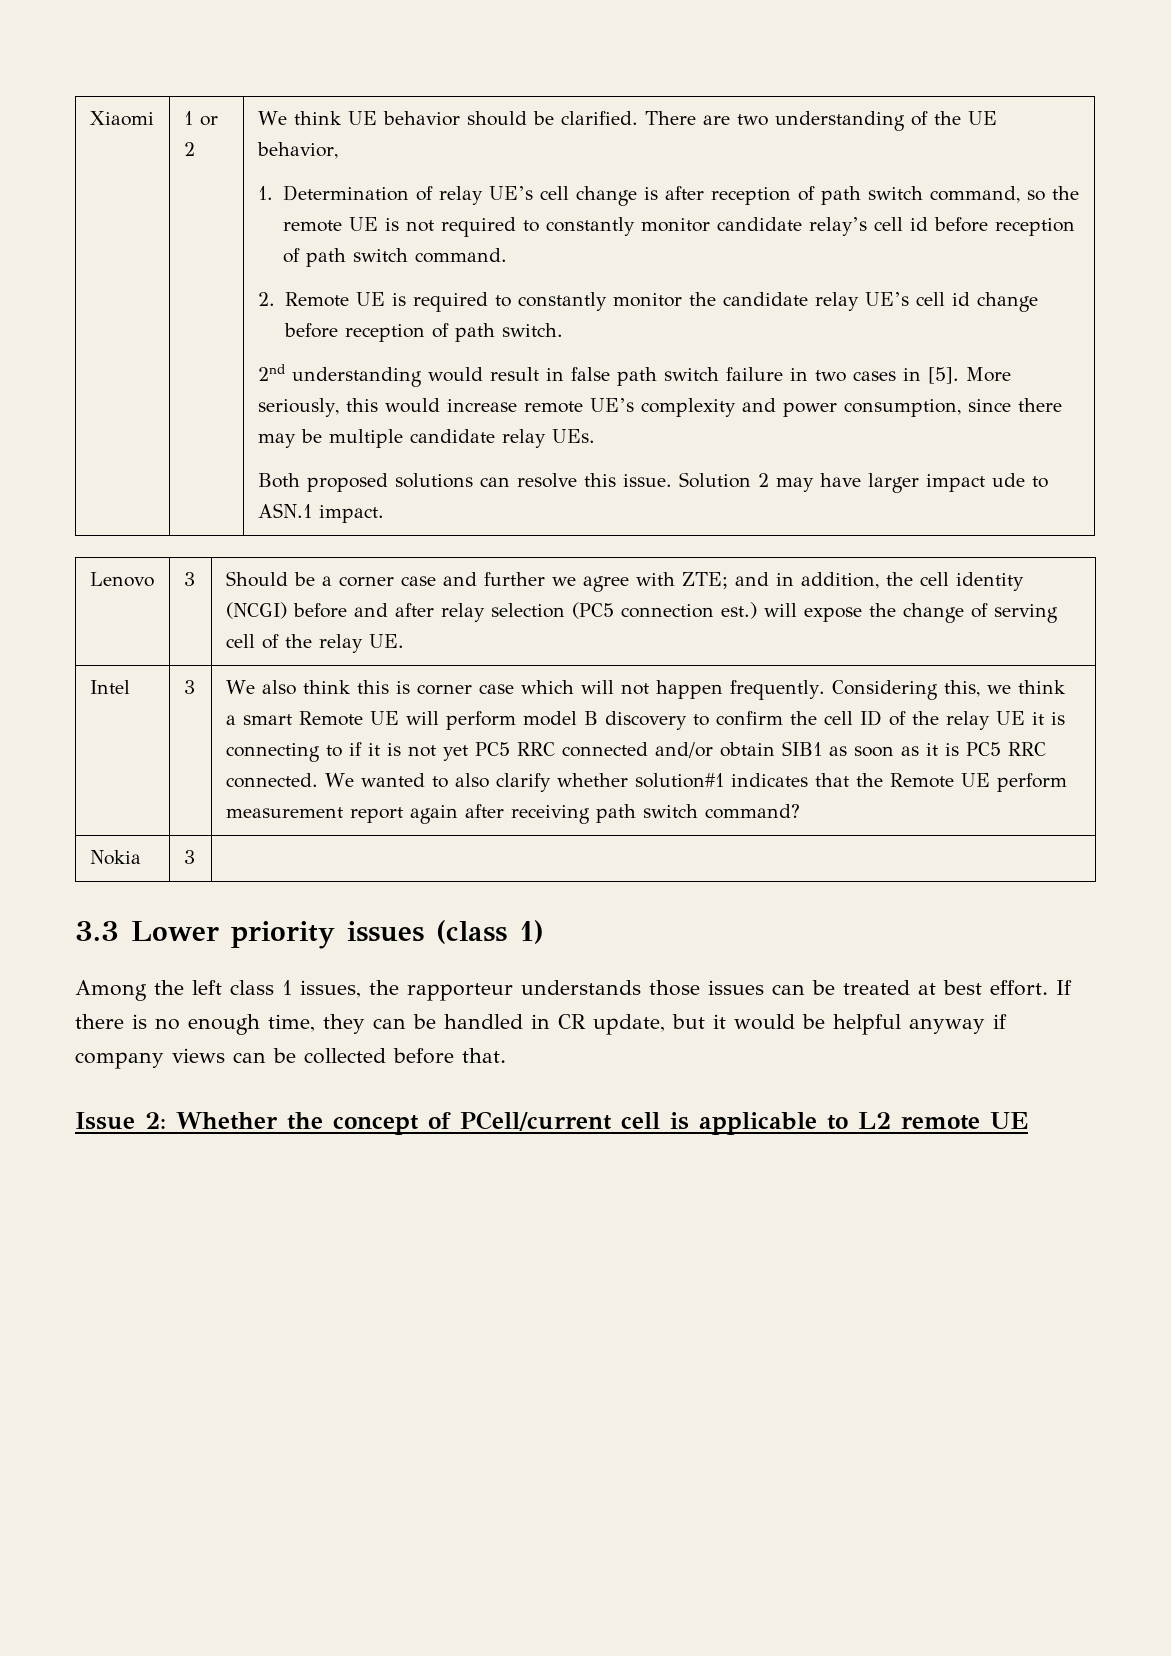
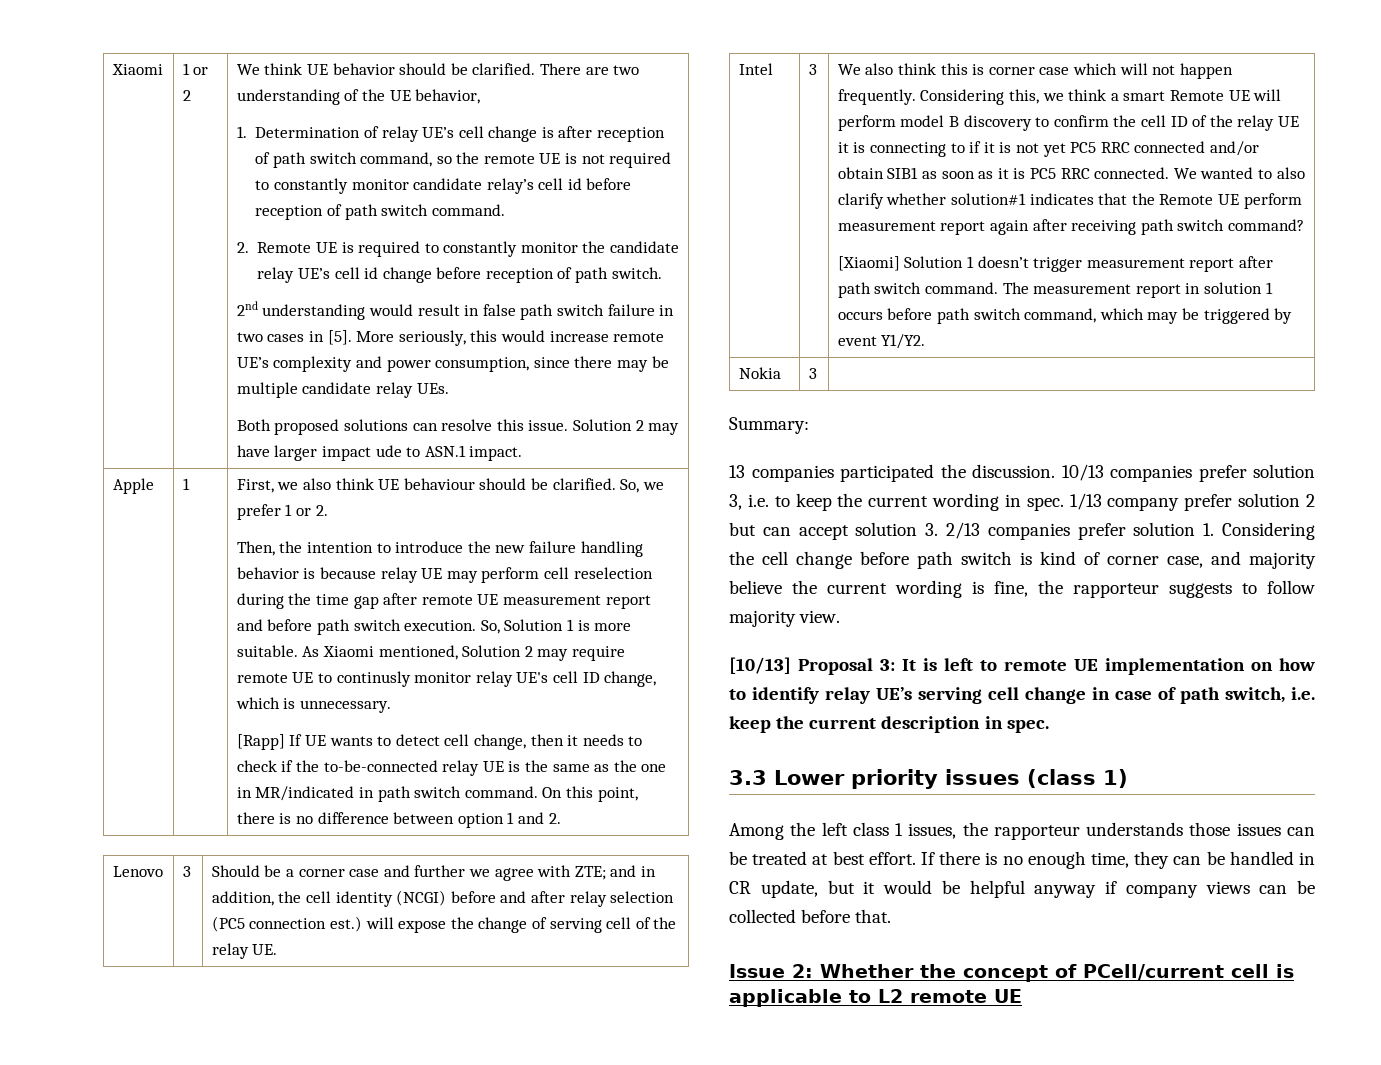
(384, 514) none -> [112,478,154,494] [182,478,190,490] [236,478,664,493] [236,504,328,520] [236,541,643,557] [236,567,653,583] [236,593,651,609] [236,619,632,635] [236,645,625,661] [236,671,657,687] [235,697,392,713] [236,734,643,750] [236,760,667,776] [236,786,638,802] [236,812,561,828] // Apple | 1 | First, we also think UE behaviour should be clarified. So, we prefer 1 or 2. // Then, the intention to introduce the new failure handling behavior is because relay UE may perform cell reselection during the time gap after remote UE measurement report and before path switch execution. So, Solution 1 is more suitable. As Xiaomi mentioned, Solution 2 may require remote UE to continusly monitor relay UE's cell ID change, which is unnecessary. // [Rapp] If UE wants to detect cell change, then it needs to check if the to-be-connected relay UE is the same as the one in MR/indicated in path switch command. On this point, there is no difference between option 1 and 2.
[89,850,141,865] [183,850,195,864] // Nokia | 3 | -> [837,256,1273,272] [837,282,1273,298] [837,308,1293,324] [837,334,926,349] [738,367,781,379] [808,368,817,379] [729,417,809,434] [729,464,1315,482] [729,493,1315,511] [729,522,1315,540] [729,551,1316,569] [729,580,1315,598] [729,610,841,627] [729,657,1315,675] [729,687,1315,704] [729,716,1049,733] // [Xiaomi] Solution 1 doesn’t trigger measurement report after path switch command. The measurement report in solution 1 occurs before path switch command, which may be triggered by event Y1/Y2. // Nokia | 3 | // Summary: // 13 companies participated the discussion. 10/13 companies prefer solution 3, i.e. to keep the current wording in spec. 1/13 company prefer solution 2 but can accept solution 3. 2/13 companies prefer solution 1. Considering the cell change before path switch is kind of corner case, and majority believe the current wording is fine, the rapporteur suggests to follow majority view. // [10/13] Proposal 3: It is left to remote UE implementation on how to identify relay UE’s serving cell change in case of path switch, i.e. keep the current description in spec.

